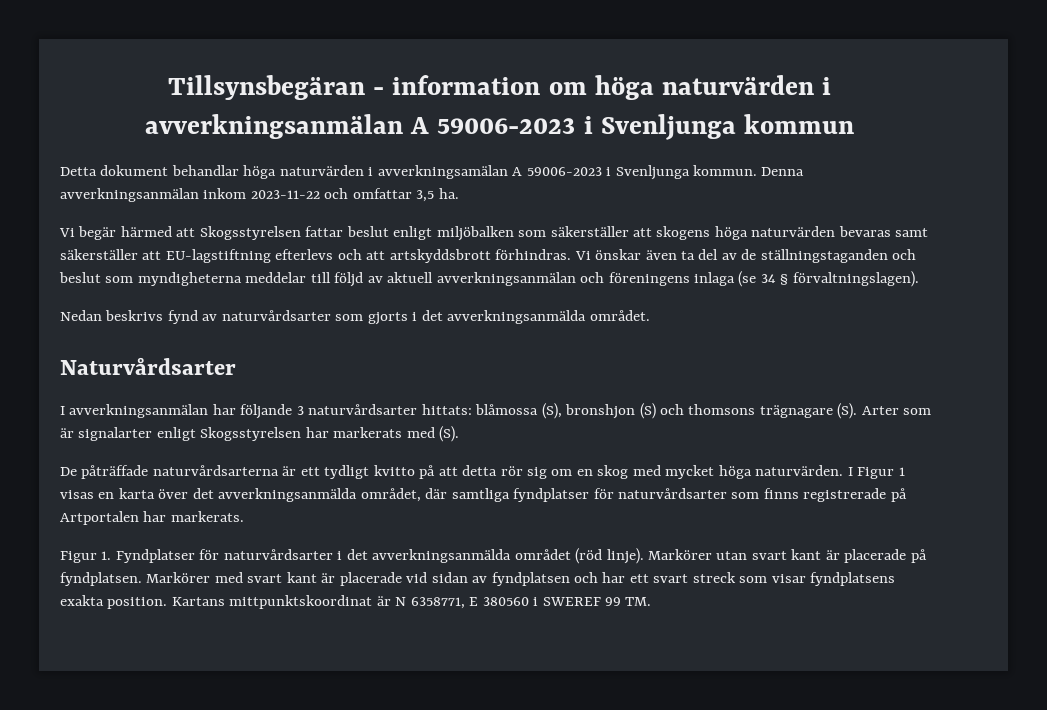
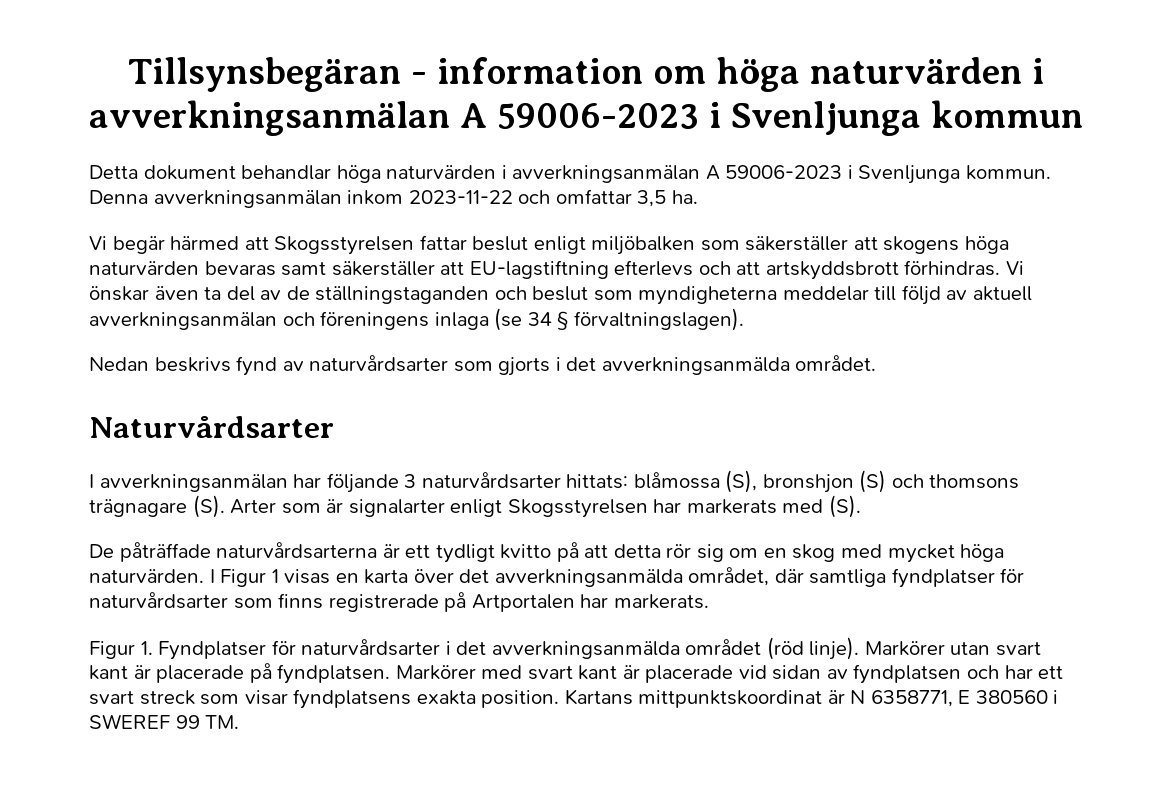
[377,165,508,179] avverkningsamälan -> [512,165,701,183] avverkningsanmälan

